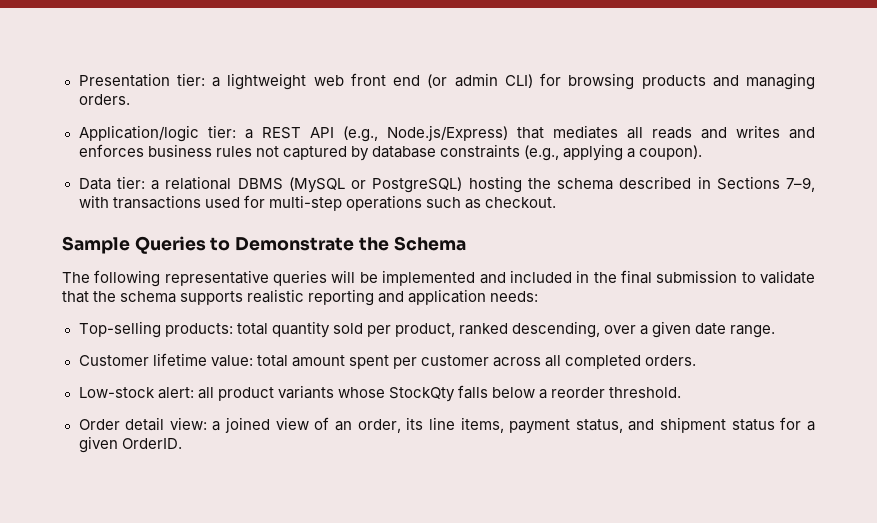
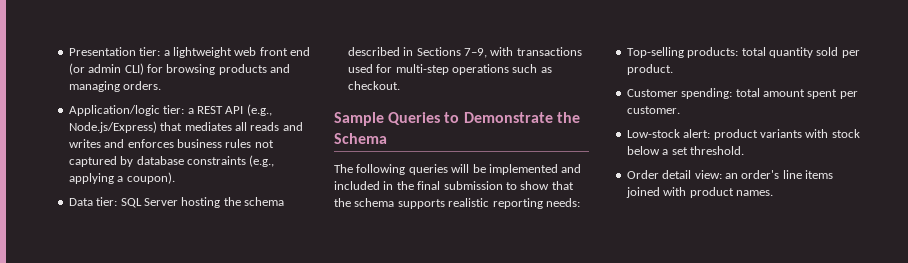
[151,176,463,193] a relational DBMS (MySQL or PostgreSQL) -> [120,198,178,208] SQL Server
[164,270,269,286] representative -> (406, 169) none
[760,270,816,284] validate -> [520,181,550,190] show
[378,289,487,305] and application -> (543, 203) none
[394,321,776,338] product, ranked descending, over a given date range. -> [626,64,673,75] product.
[152,353,253,367] lifetime value: -> [681,88,733,99] spending:
[420,355,697,369] customer across all completed orders. -> [626,106,680,114] customer.
[197,387,214,399] all -> (711, 133) none
[337,385,488,402] whose StockQty falls -> [805,129,860,138] with stock
[551,387,606,398] reorder -> [671,147,688,155] set
[212,417,816,434] [78,436,182,453] a joined view of an order, its line items, payment status, and shipment status for a given OrderID. -> [724,170,833,179] [625,187,773,198] an order's line items joined with product names.

